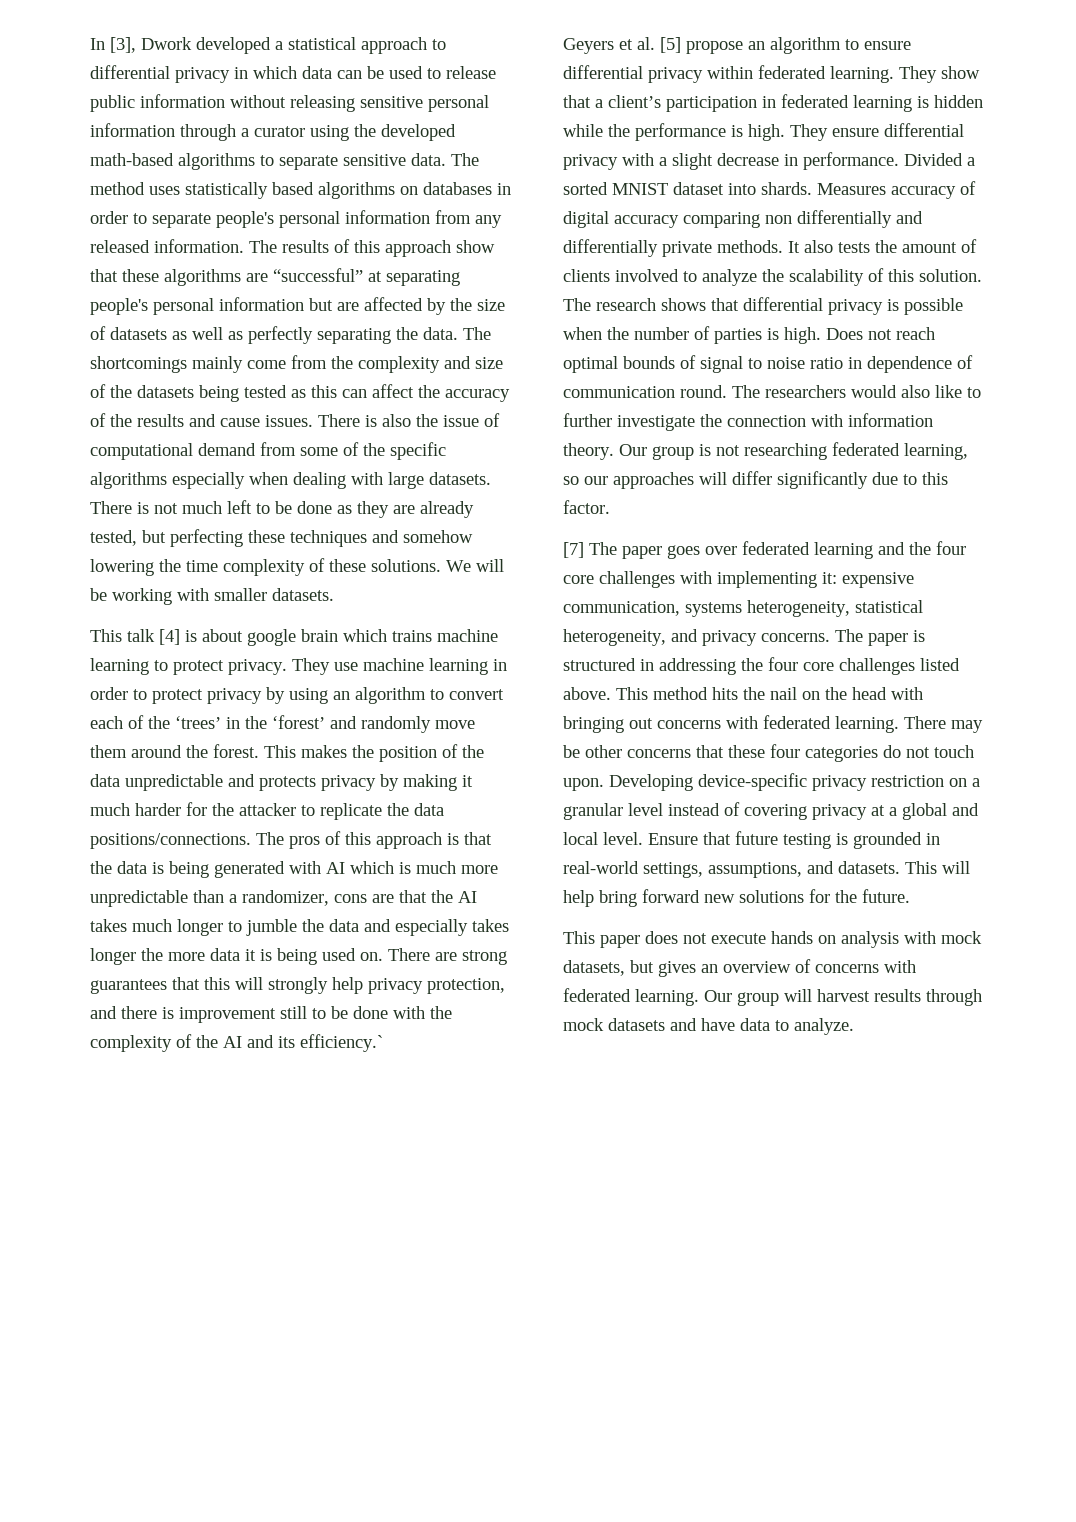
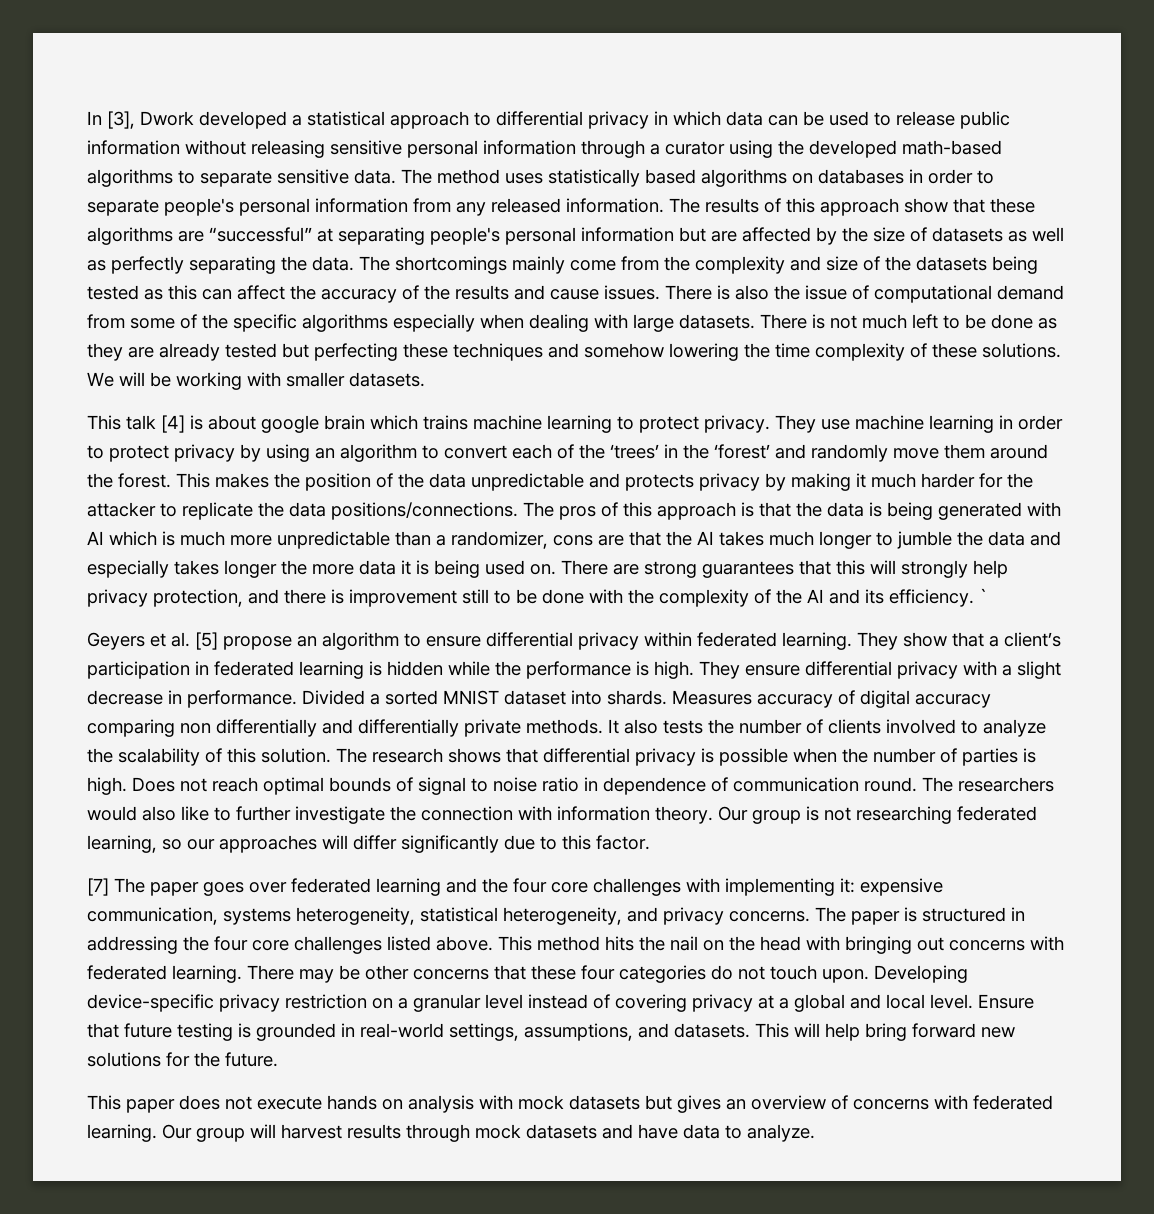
[90,530,137,546] tested, -> [225,343,277,358] tested
[300,1034,383,1052] efficiency.` -> [889,588,988,607] efficiency. `
[902,242,957,253] amount -> [739,719,802,734] number
[563,960,625,976] datasets, -> [569,1095,640,1110] datasets

